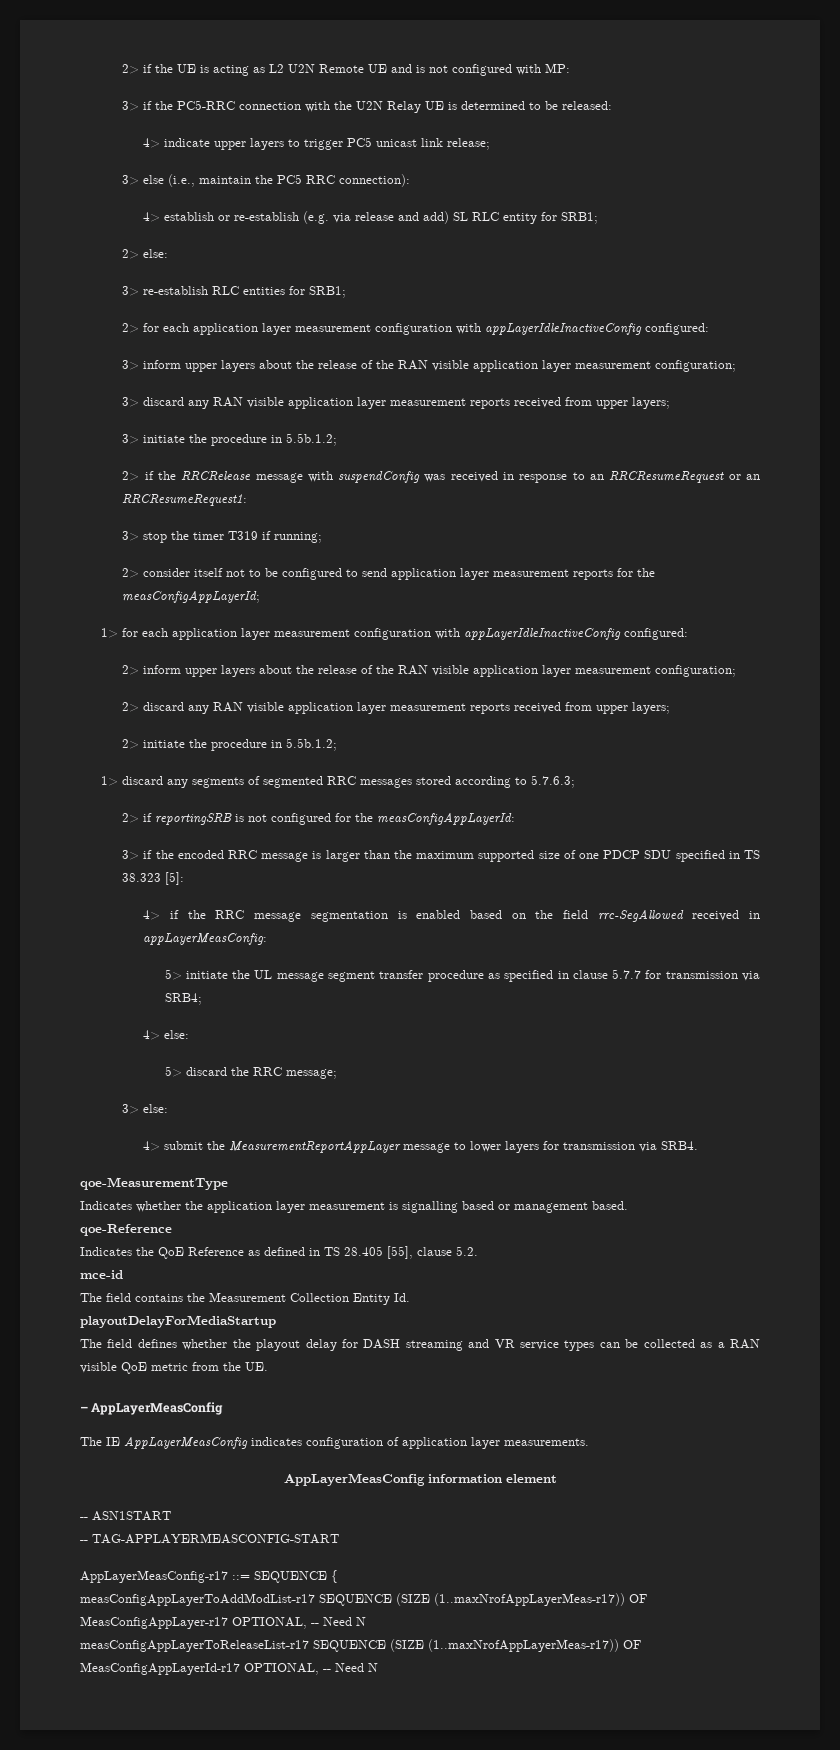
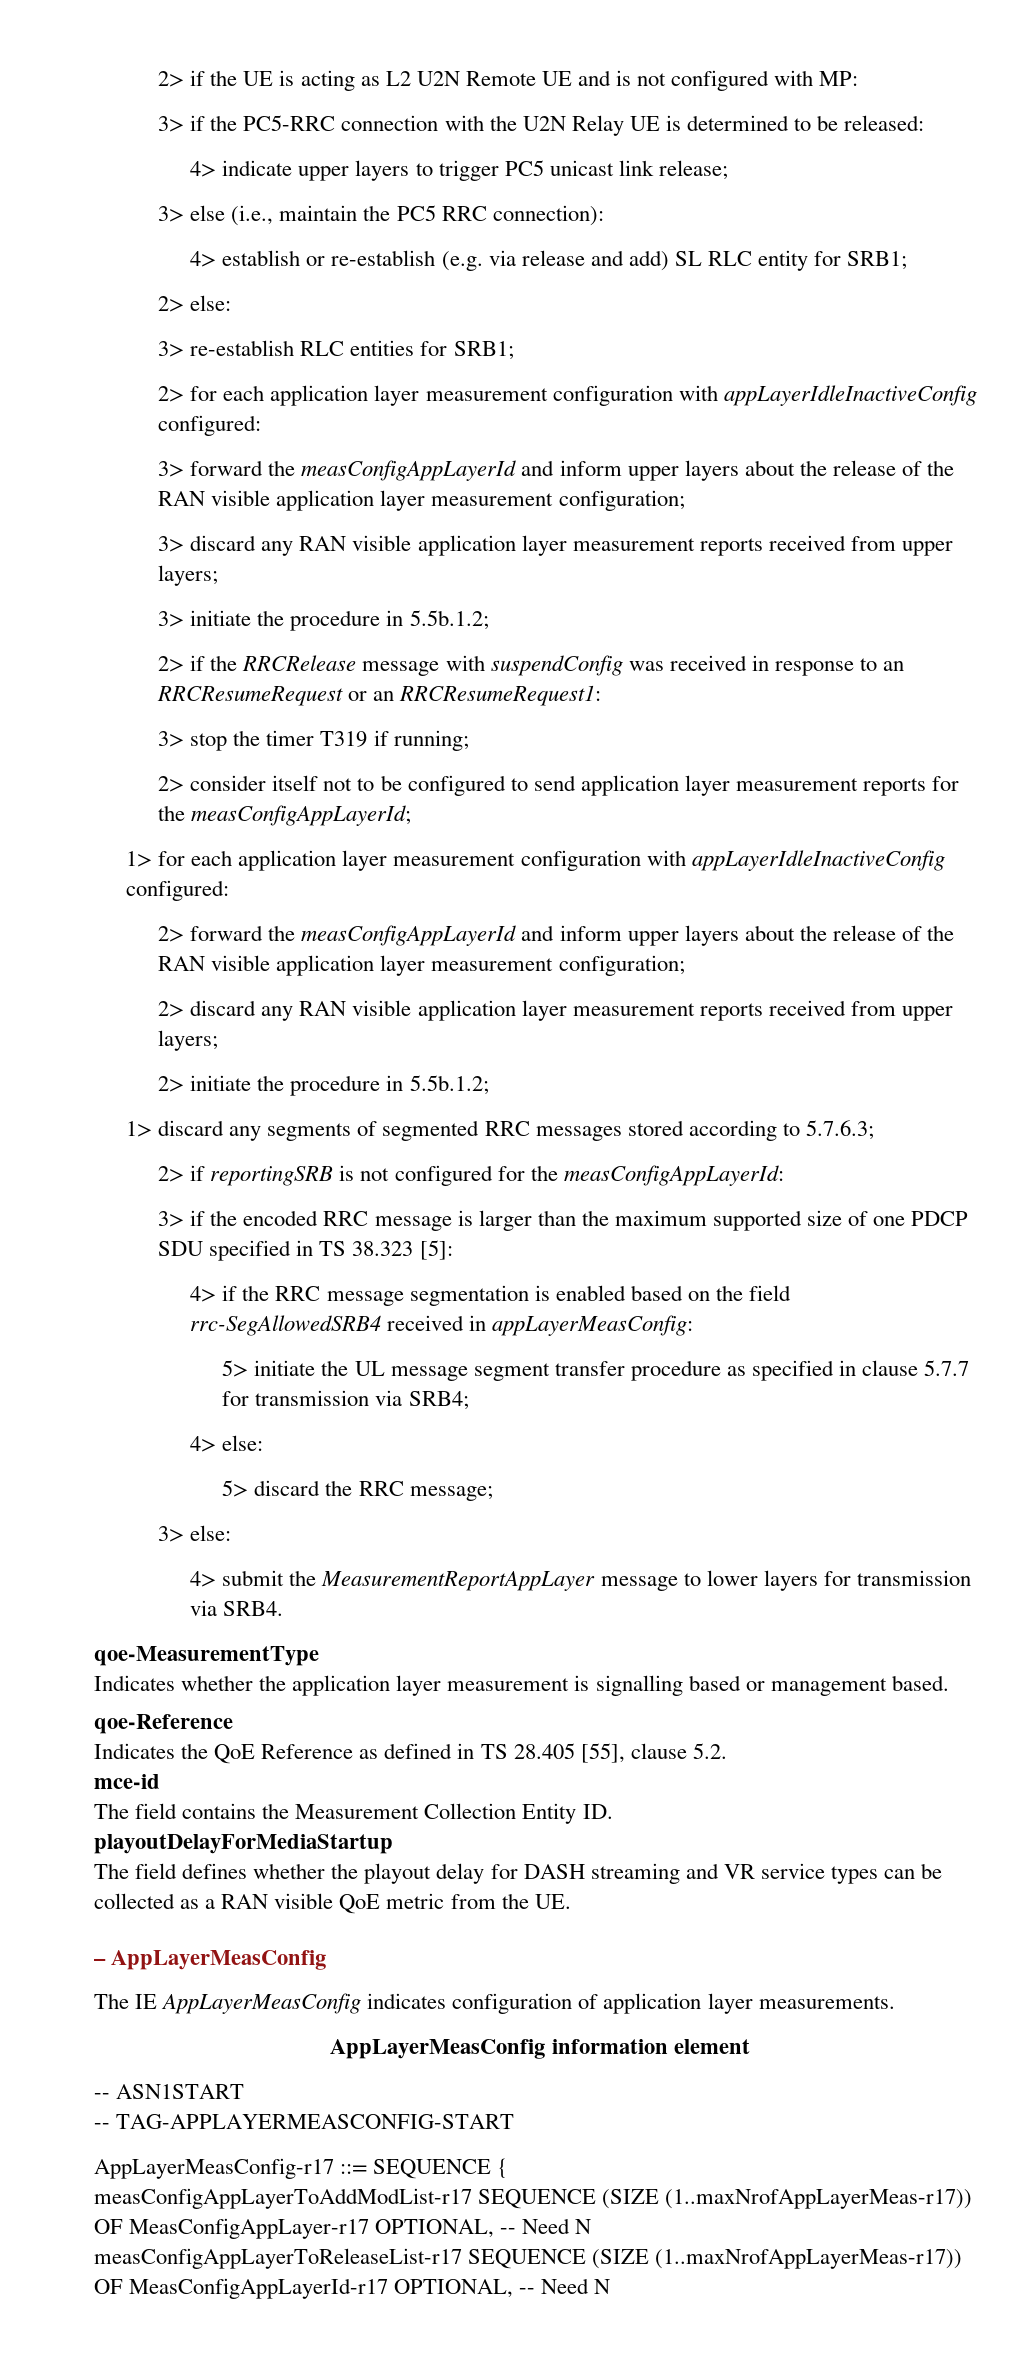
(140, 365) none -> [190,460,555,481] forward the measConfigAppLayerId and
(140, 670) none -> [190,925,555,946] forward the measConfigAppLayerId and
[597,909,684,922] rrc-SegAllowed -> [190,1315,382,1336] rrc-SegAllowedSRB4
[394,1293,410,1302] Id. -> [582,1804,613,1819] ID.

